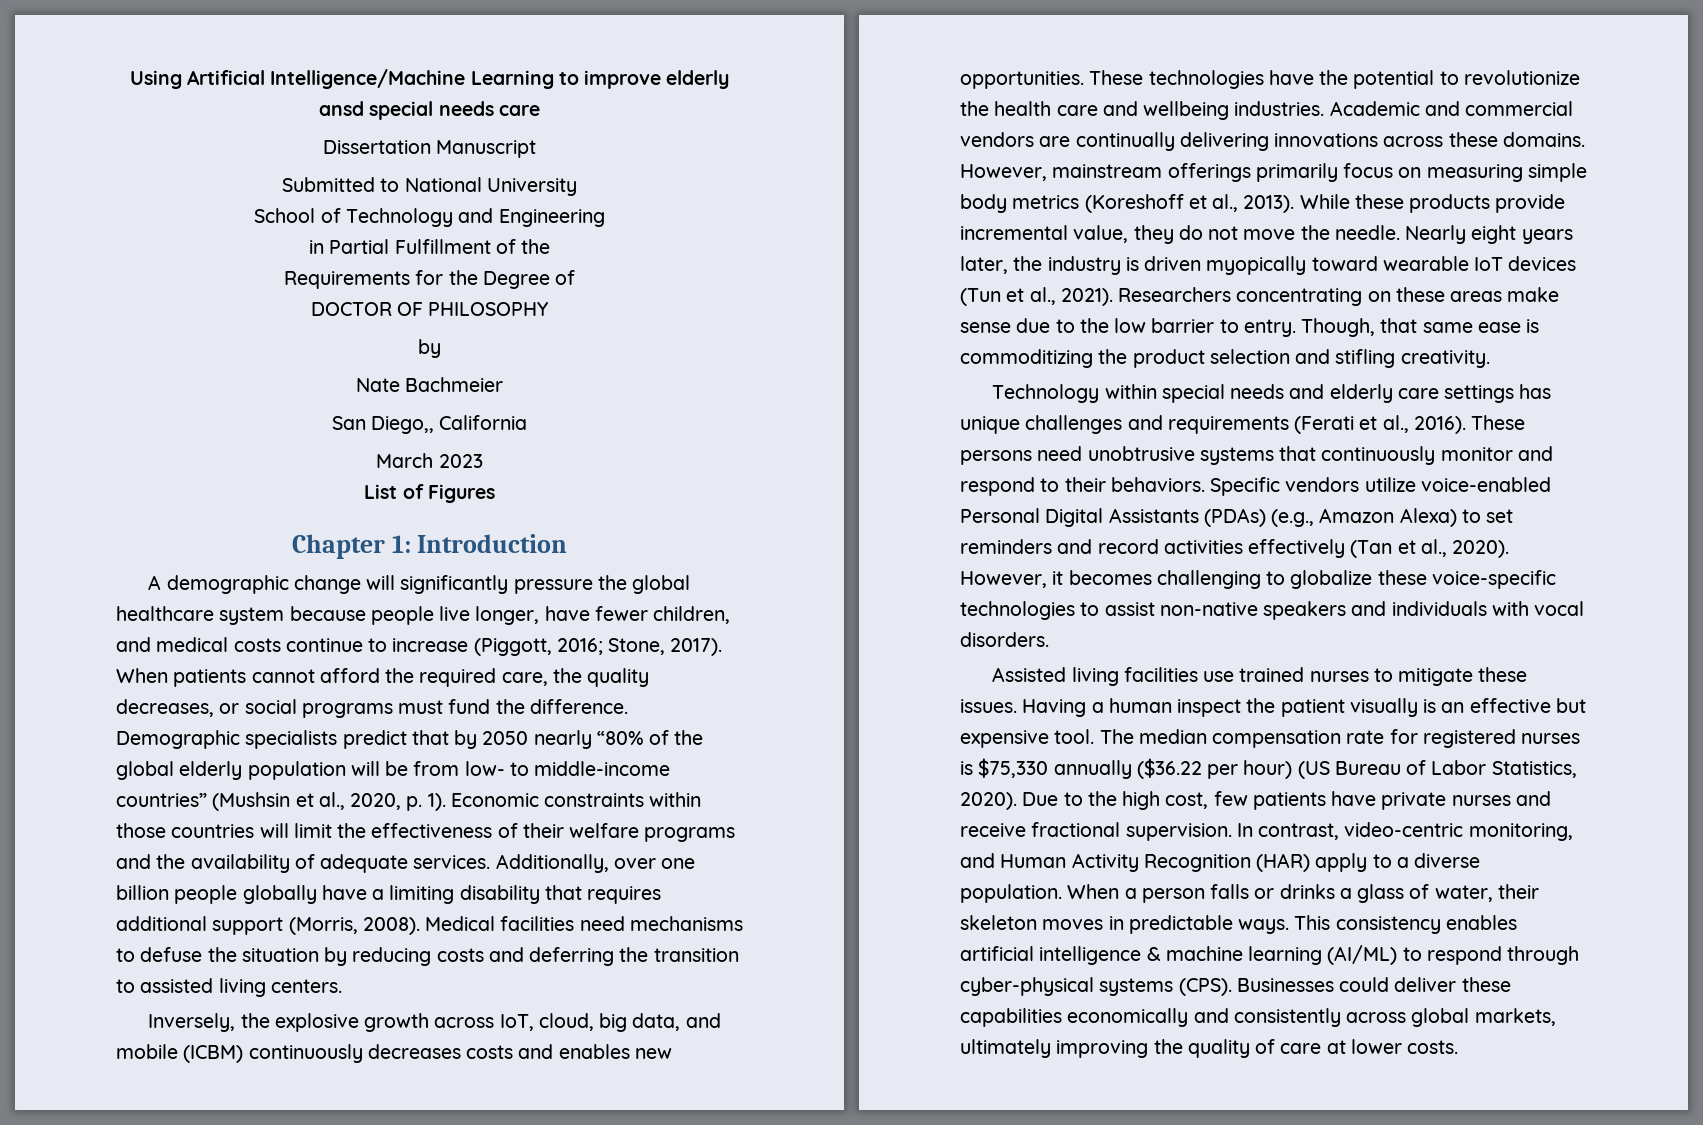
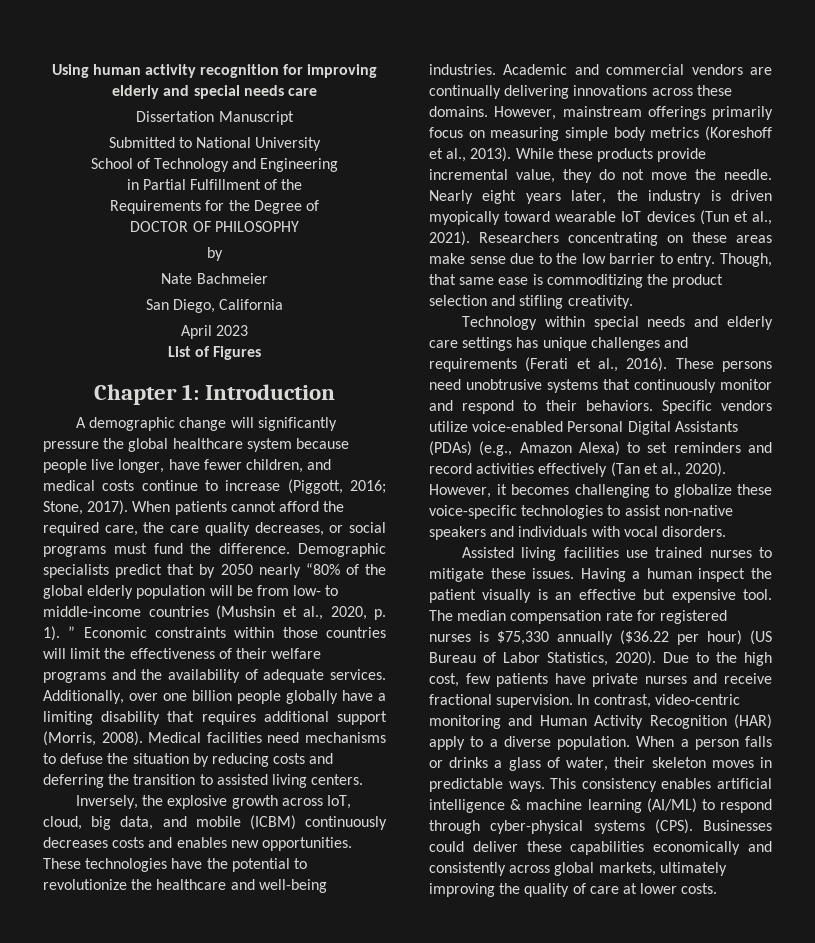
[186,69,730,89] [319,101,365,116] Artificial Intelligence/Machine Learning to improve elderly ansd -> [92,64,378,78] [112,85,190,99] human activity recognition for improving elderly and
[371,416,434,434] Diego,, -> [173,299,215,313] Diego,
[376,453,434,468] March -> [180,325,212,339] April
(582, 675) none -> [170,525,200,533] care
[116,793,207,807] countries” -> [148,606,209,617] countries
(446, 802) none -> [68,626,76,638] ”
[994,101,1230,120] health care and wellbeing -> [156,879,327,893] healthcare and well-being
[1468,823,1573,841] monitoring, -> [429,715,501,729] monitoring

